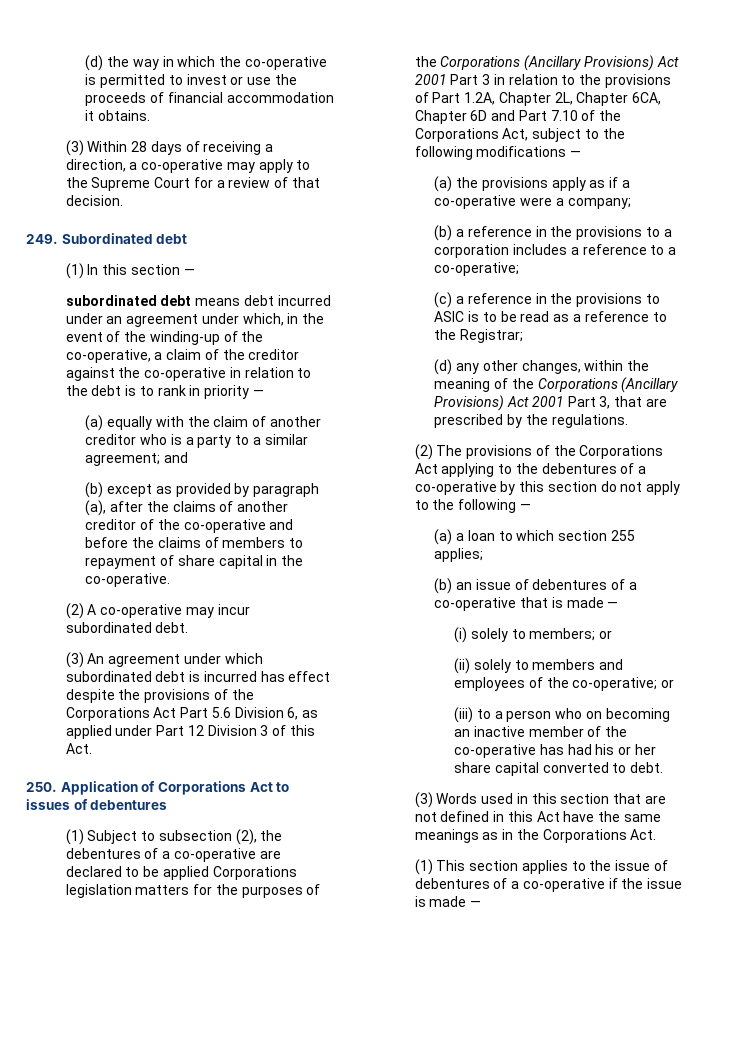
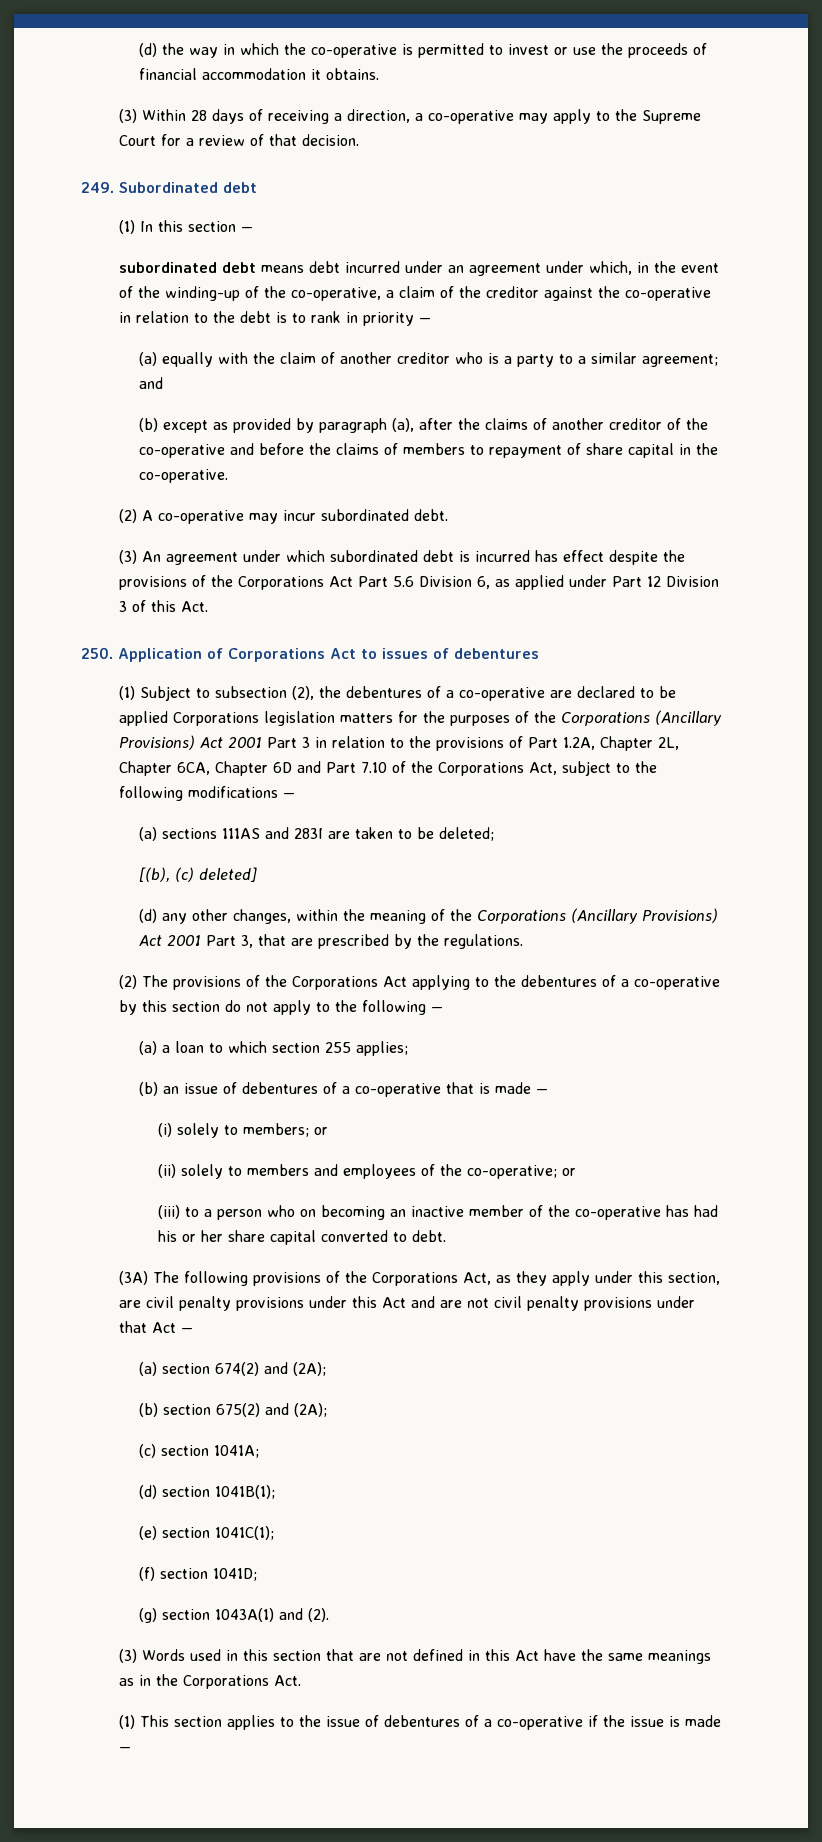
[456,177,631,191] [434,195,631,209] [434,225,672,241] [434,244,677,258] [434,262,520,276] [434,292,661,308] [434,311,667,322] [434,329,524,343] the provisions apply as if a co-operative were a company; // (b) a reference in the provisions to a corporation includes a reference to a co-operative; // (c) a reference in the provisions to ASIC is to be read as a reference to the Registrar; -> [161,827,494,841] [138,867,257,882] sections 111AS and 283I are taken to be deleted; // [(b), (c) deleted]
(664, 767) none -> [119,1271,721,1286] [119,1296,696,1311] [119,1321,194,1333] [138,1362,326,1376] [138,1403,327,1417] [138,1444,259,1458] [138,1485,275,1499] [138,1526,274,1540] [138,1567,257,1581] [138,1608,329,1623] // (3A) The following provisions of the Corporations Act, as they apply under this section, are civil penalty provisions under this Act and are not civil penalty provisions under that Act — // (a) section 674(2) and (2A); // (b) section 675(2) and (2A); // (c) section 1041A; // (d) section 1041B(1); // (e) section 1041C(1); // (f) section 1041D; // (g) section 1043A(1) and (2).

